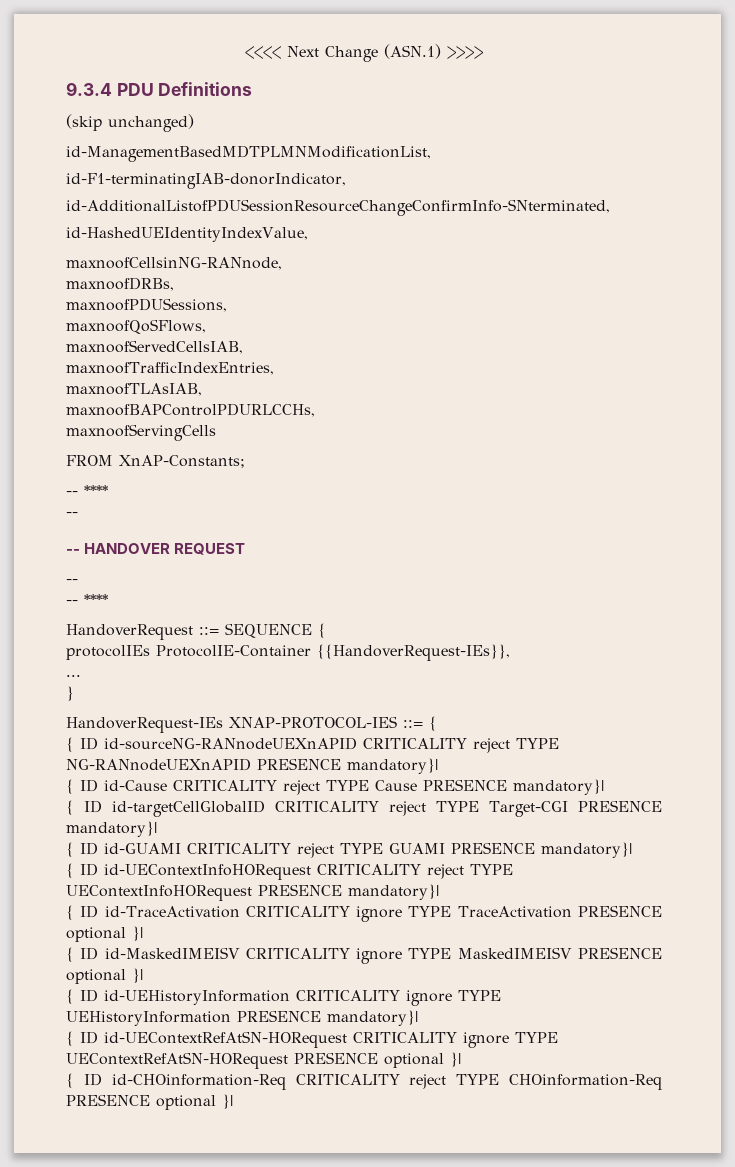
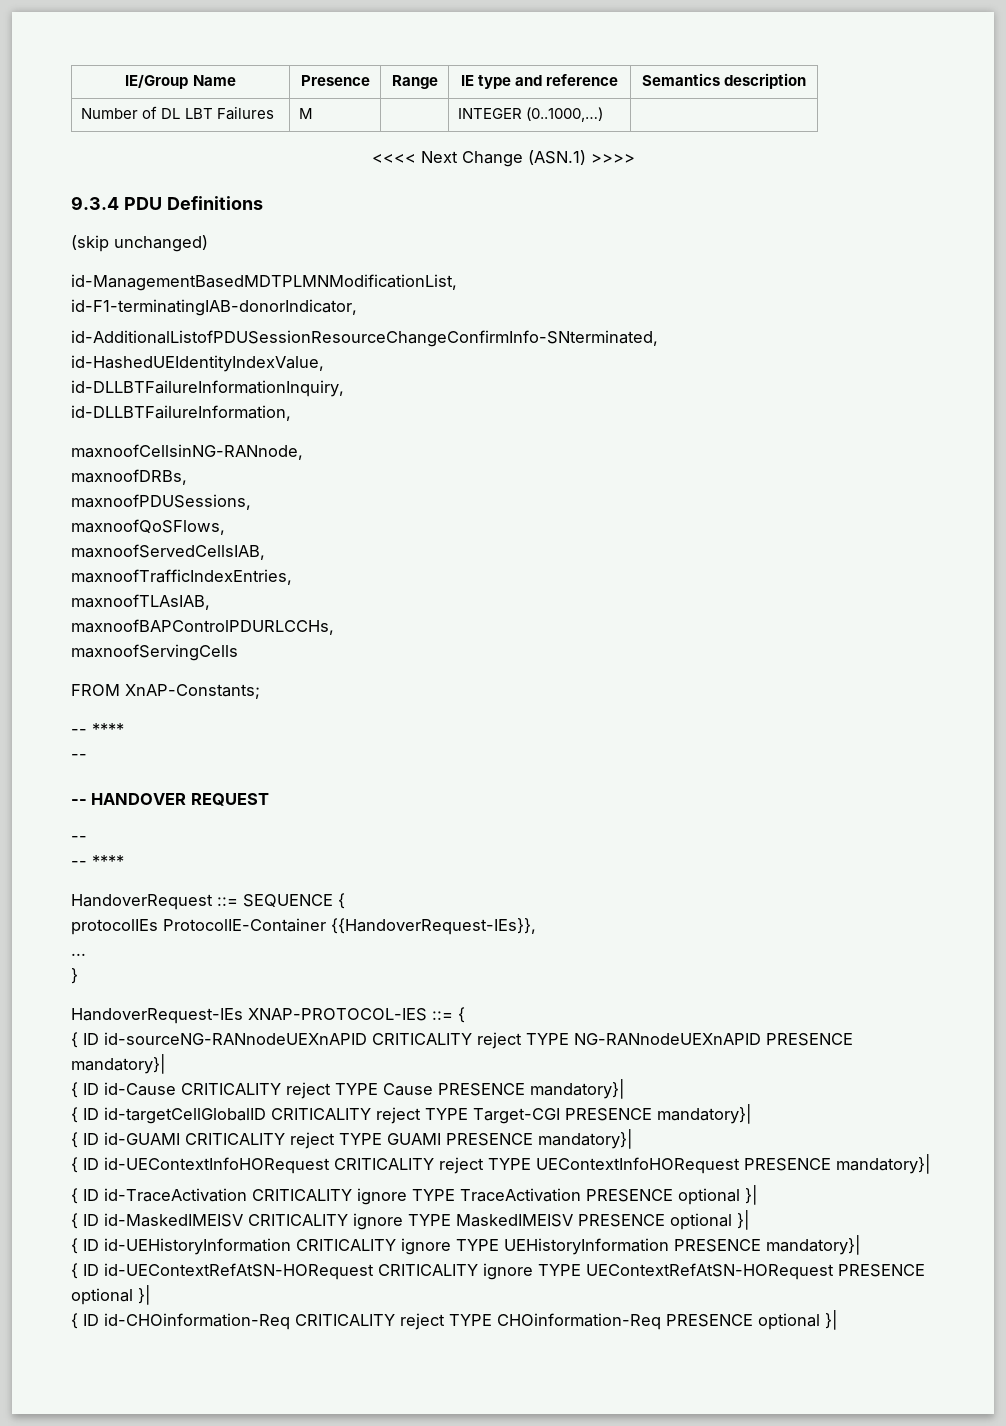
(245, 52) none -> [125,74,236,89] [300,75,370,86] [391,75,438,89] [460,74,619,89] [641,73,807,89] [81,106,274,120] [299,108,314,119] [458,107,604,122] IE/Group Name | Presence | Range | IE type and reference | Semantics description // Number of DL LBT Failures | M | | INTEGER (0..1000,…) | //
(308, 234) none -> [71,380,344,397] [71,405,291,421] // id-DLLBTFailureInformationInquiry, // id-DLLBTFailureInformation,

